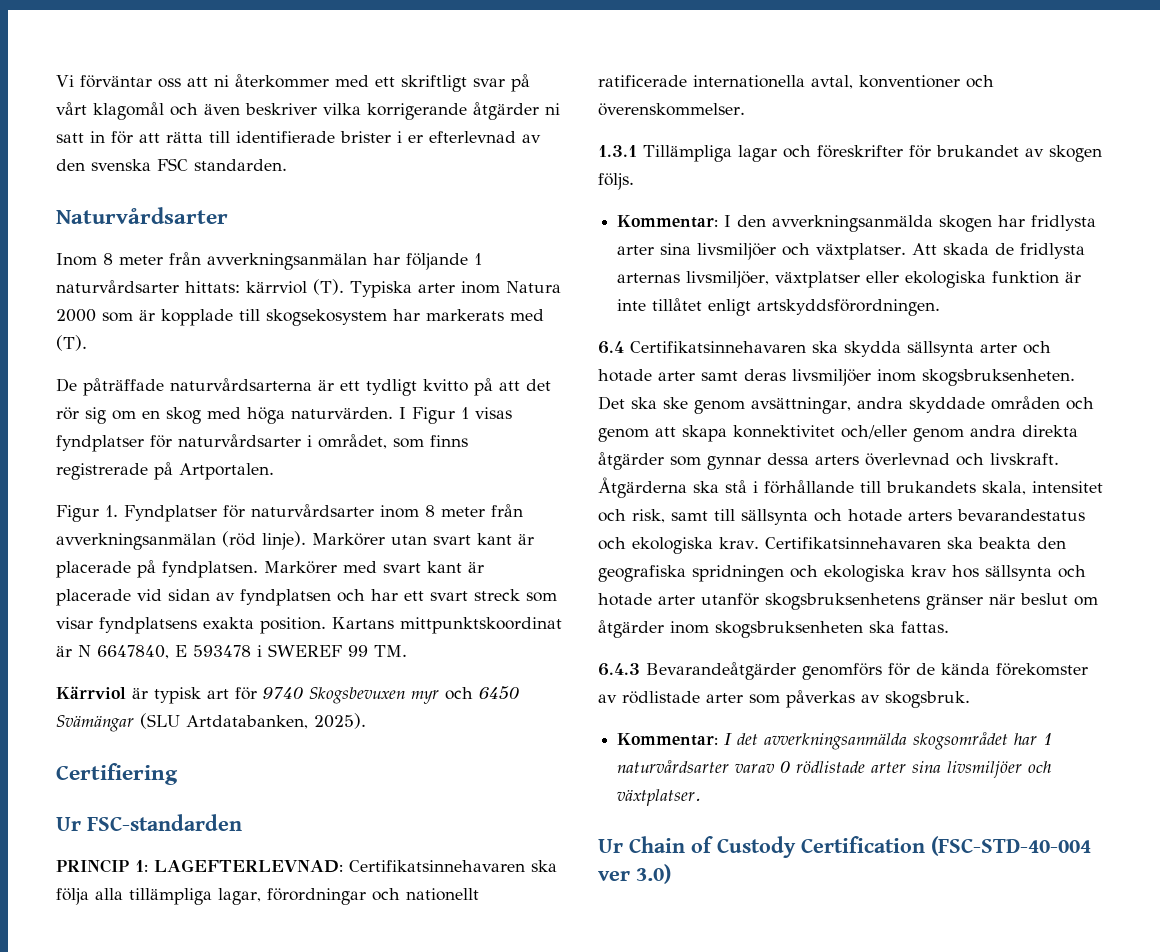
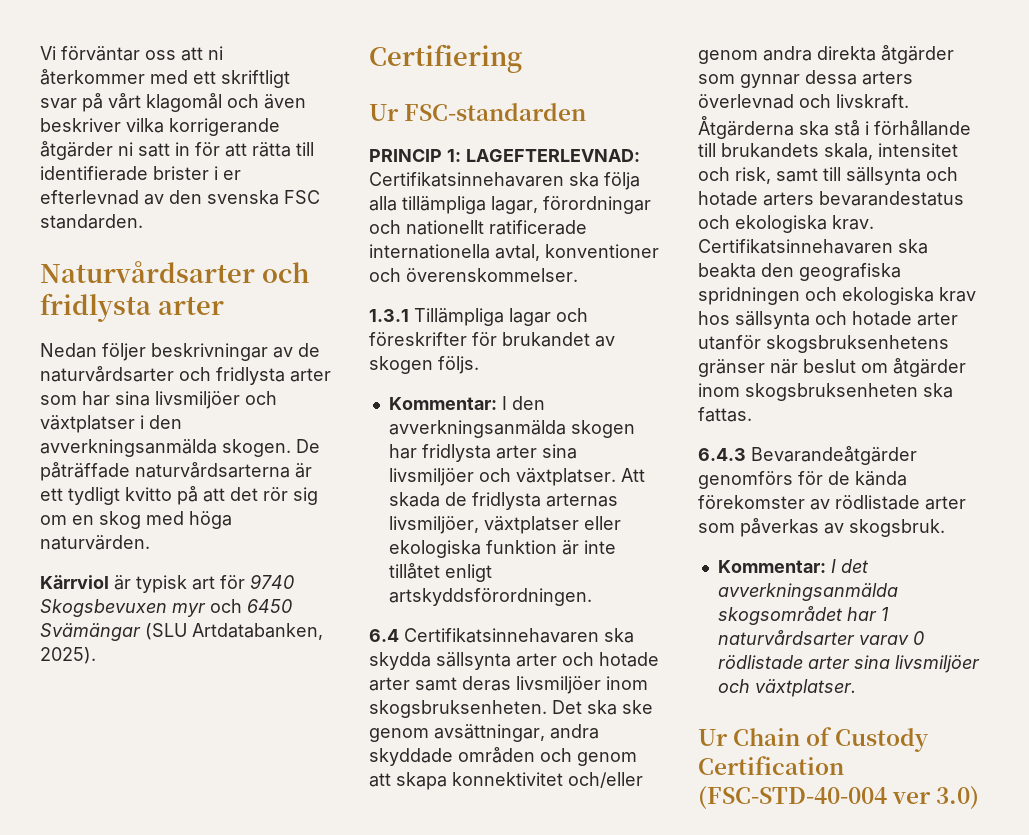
[56,252,482,270] [56,279,561,298] [56,309,544,326] [56,335,87,351] // Inom 8 meter från avverkningsanmälan har följande 1 naturvårdsarter hittats: kärrviol (T). Typiska arter inom Natura 2000 som är kopplade till skogsekosystem har markerats med (T). // -> [261,262,310,283] [40,293,224,322] [40,343,320,361] [40,366,331,385] [40,391,277,409] [40,415,182,433] [40,439,291,457] och fridlysta arter // Nedan följer beskrivningar av de naturvårdsarter och fridlysta arter som har sina livsmiljöer och växtplatser i den avverkningsanmälda skogen.
[399,407,512,424] [56,434,468,452] [56,462,274,480] [56,504,523,522] [56,531,534,550] [56,560,484,578] [56,589,557,606] [56,617,562,634] [56,644,407,659] I Figur 1 visas fyndplatser för naturvårdsarter i området, som finns registrerade på Artportalen. // Figur 1. Fyndplatser för naturvårdsarter inom 8 meter från avverkningsanmälan (röd linje). Markörer utan svart kant är placerade på fyndplatsen. Markörer med svart kant är placerade vid sidan av fyndplatsen och har ett svart streck som visar fyndplatsens exakta position. Kartans mittpunktskoordinat är N 6647840, E 593478 i SWEREF 99 TM. -> (150, 542) none

